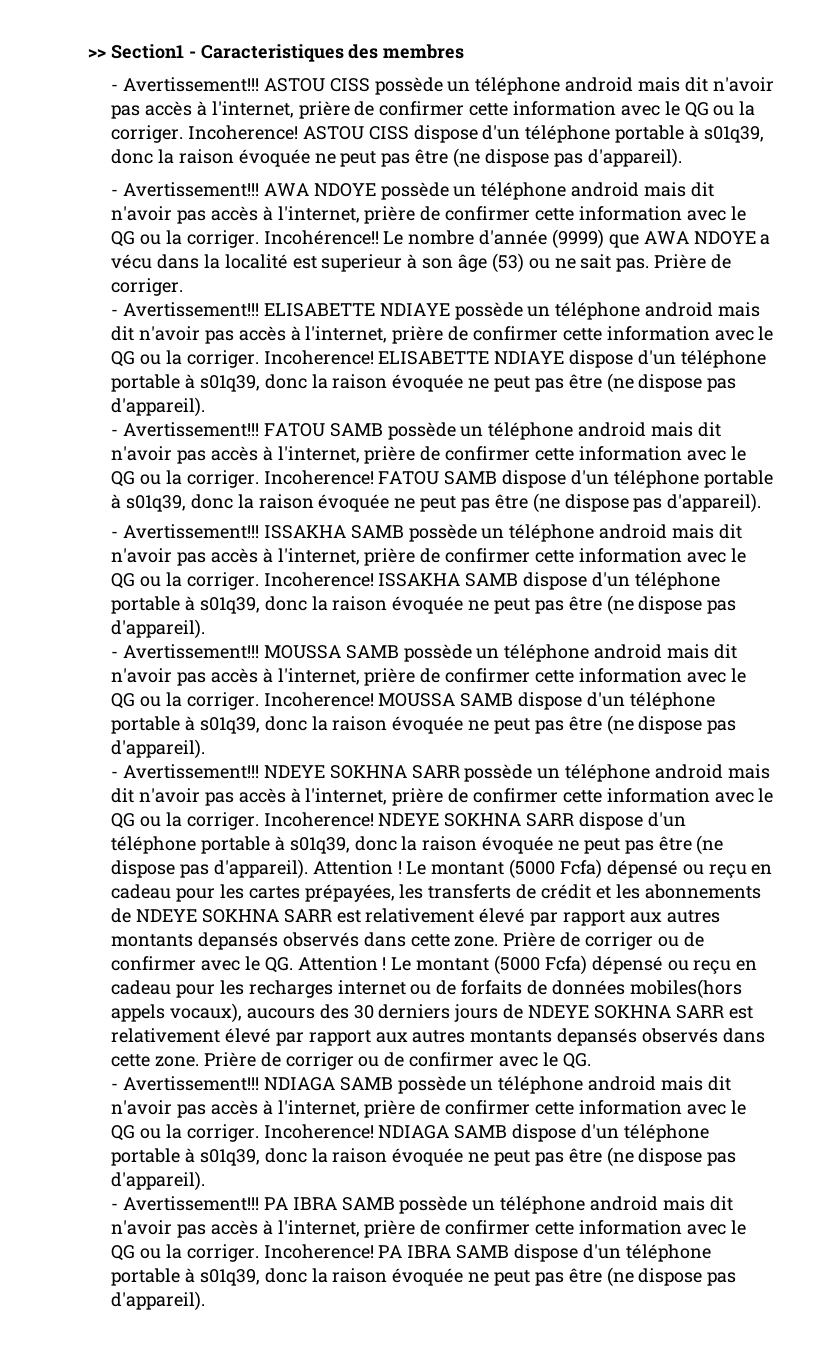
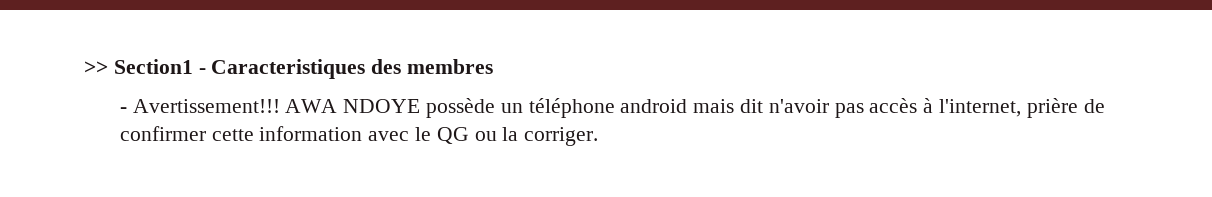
[111,77,774,95] [111,101,756,119] [111,125,764,143] [111,148,682,168] // - Avertissement!!! ASTOU CISS possède un téléphone android mais dit n'avoir pas accès à l'internet, prière de confirmer cette information avec le QG ou la corriger. Incoherence! ASTOU CISS dispose d'un téléphone portable à s01q39, donc la raison évoquée ne peut pas être (ne dispose pas d'appareil). -> (494, 66) none
[263,229,771,249] [111,253,732,273] [111,278,184,296] [111,302,761,320] [111,326,774,344] [111,350,766,368] [111,373,737,393] [111,397,206,417] [111,422,721,440] [111,446,746,464] [111,470,773,488] [111,493,762,513] [111,524,742,542] [111,548,746,566] [111,572,720,590] [111,595,737,615] [111,619,206,639] [111,644,737,662] [111,668,746,686] [111,692,715,710] [111,715,737,735] [111,739,206,759] [111,764,770,782] [111,788,774,806] [111,812,686,830] [111,835,724,855] [111,859,773,879] [111,884,761,902] [111,908,720,926] [111,932,704,950] [111,955,758,975] [111,979,742,999] [111,1003,753,1023] [111,1028,765,1046] [111,1052,591,1070] [111,1076,731,1094] [111,1100,746,1118] [111,1124,709,1142] [111,1147,737,1167] [111,1171,206,1191] [111,1196,733,1214] [111,1220,746,1238] [111,1244,711,1262] [111,1267,737,1287] [111,1291,206,1311] Incohérence!! Le nombre d'année (9999) que AWA NDOYE a vécu dans la localité est superieur à son âge (53) ou ne sait pas. Prière de corriger. // - Avertissement!!! ELISABETTE NDIAYE possède un téléphone android mais dit n'avoir pas accès à l'internet, prière de confirmer cette information avec le QG ou la corriger. Incoherence! ELISABETTE NDIAYE dispose d'un téléphone portable à s01q39, donc la raison évoquée ne peut pas être (ne dispose pas d'appareil). // - Avertissement!!! FATOU SAMB possède un téléphone android mais dit n'avoir pas accès à l'internet, prière de confirmer cette information avec le QG ou la corriger. Incoherence! FATOU SAMB dispose d'un téléphone portable à s01q39, donc la raison évoquée ne peut pas être (ne dispose pas d'appareil). // - Avertissement!!! ISSAKHA SAMB possède un téléphone android mais dit n'avoir pas accès à l'internet, prière de confirmer cette information avec le QG ou la corriger. Incoherence! ISSAKHA SAMB dispose d'un téléphone portable à s01q39, donc la raison évoquée ne peut pas être (ne dispose pas d'appareil). // - Avertissement!!! MOUSSA SAMB possède un téléphone android mais dit n'avoir pas accès à l'internet, prière de confirmer cette information avec le QG ou la corriger. Incoherence! MOUSSA SAMB dispose d'un téléphone portable à s01q39, donc la raison évoquée ne peut pas être (ne dispose pas d'appareil). // - Avertissement!!! NDEYE SOKHNA SARR possède un téléphone android mais dit n'avoir pas accès à l'internet, prière de confirmer cette information avec le QG ou la corriger. Incoherence! NDEYE SOKHNA SARR dispose d'un téléphone portable à s01q39, donc la raison évoquée ne peut pas être (ne dispose pas d'appareil). Attention ! Le montant (5000 Fcfa) dépensé ou reçu en cadeau pour les cartes prépayées, les transferts de crédit et les abonnements de NDEYE SOKHNA SARR est relativement élevé par rapport aux autres montants depansés observés dans cette zone. Prière de corriger ou de confirmer avec le QG. Attention ! Le montant (5000 Fcfa) dépensé ou reçu en cadeau pour les recharges internet ou de forfaits de données mobiles(hors appels vocaux), aucours des 30 derniers jours de NDEYE SOKHNA SARR est relativement élevé par rapport aux autres montants depansés observés dans cette zone. Prière de corriger ou de confirmer avec le QG. // - Avertissement!!! NDIAGA SAMB possède un téléphone android mais dit n'avoir pas accès à l'internet, prière de confirmer cette information avec le QG ou la corriger. Incoherence! NDIAGA SAMB dispose d'un téléphone portable à s01q39, donc la raison évoquée ne peut pas être (ne dispose pas d'appareil). // - Avertissement!!! PA IBRA SAMB possède un téléphone android mais dit n'avoir pas accès à l'internet, prière de confirmer cette information avec le QG ou la corriger. Incoherence! PA IBRA SAMB dispose d'un téléphone portable à s01q39, donc la raison évoquée ne peut pas être (ne dispose pas d'appareil). -> (599, 136) none

